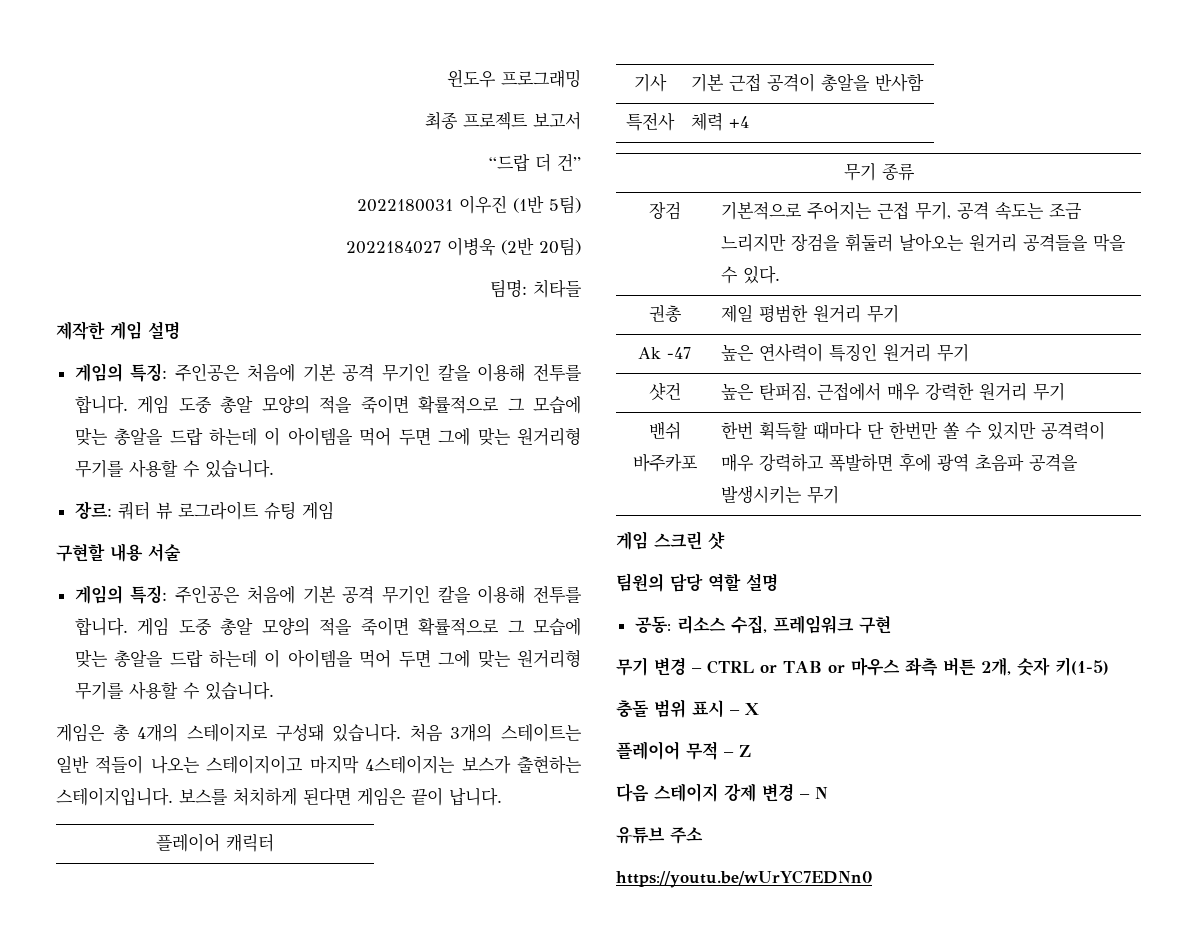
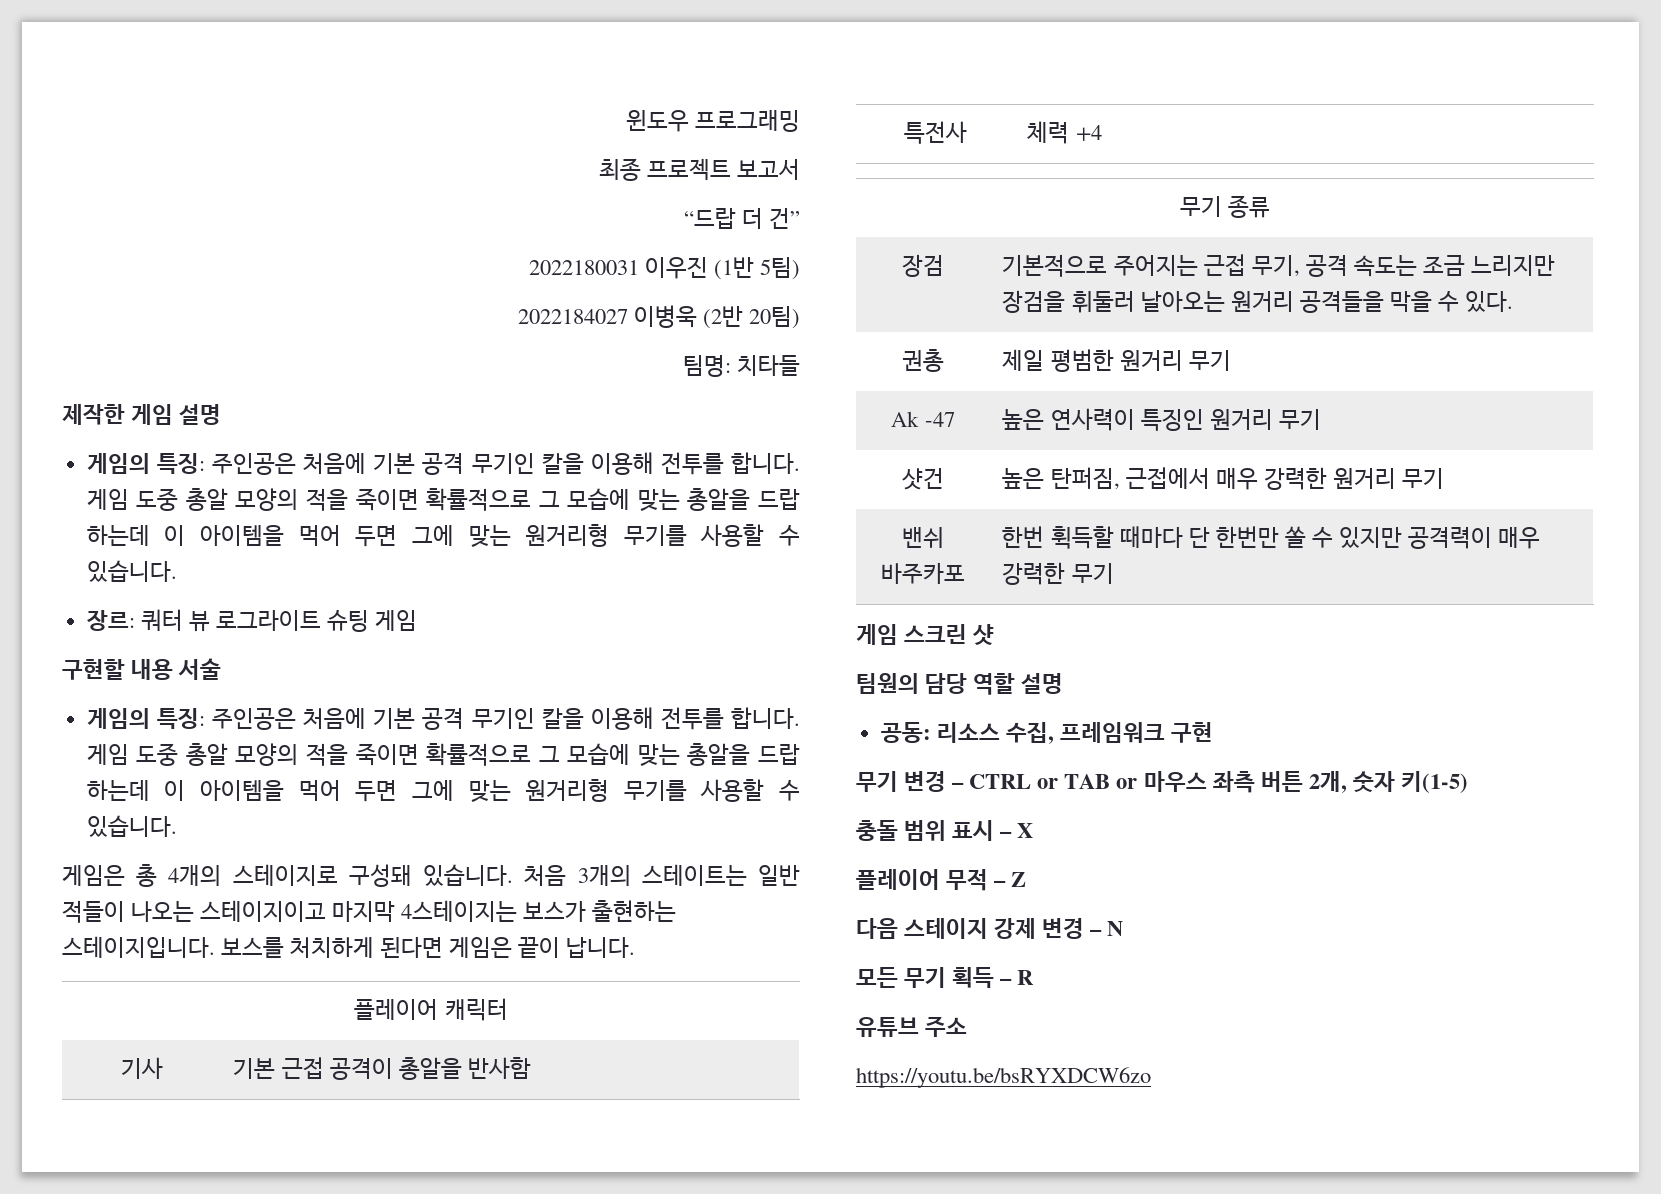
[758,453,1078,472] [720,485,802,504] 강력하고 폭발하면 후에 광역 초음파 공격을 발생시키는 -> [1002,562,1066,585] 강력한
(828, 793) none -> [856,967,1035,989] // 모든 무기 획득 – R
[616,870,872,888] https://youtu.be/wUrYC7EDNn0 -> [856,1067,1151,1088] https://youtu.be/bsRYXDCW6zo

